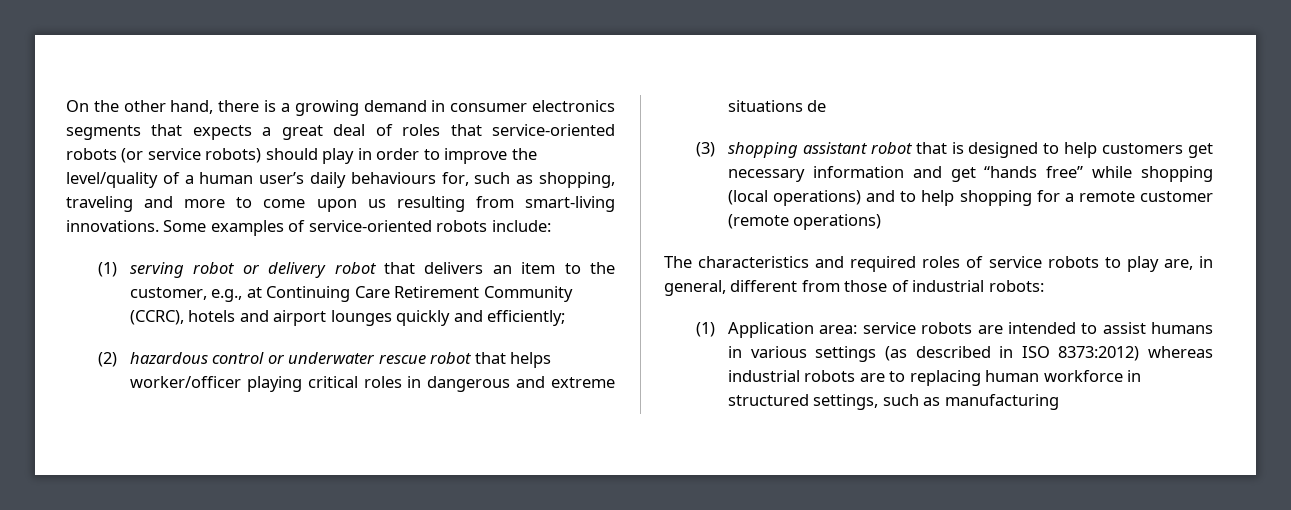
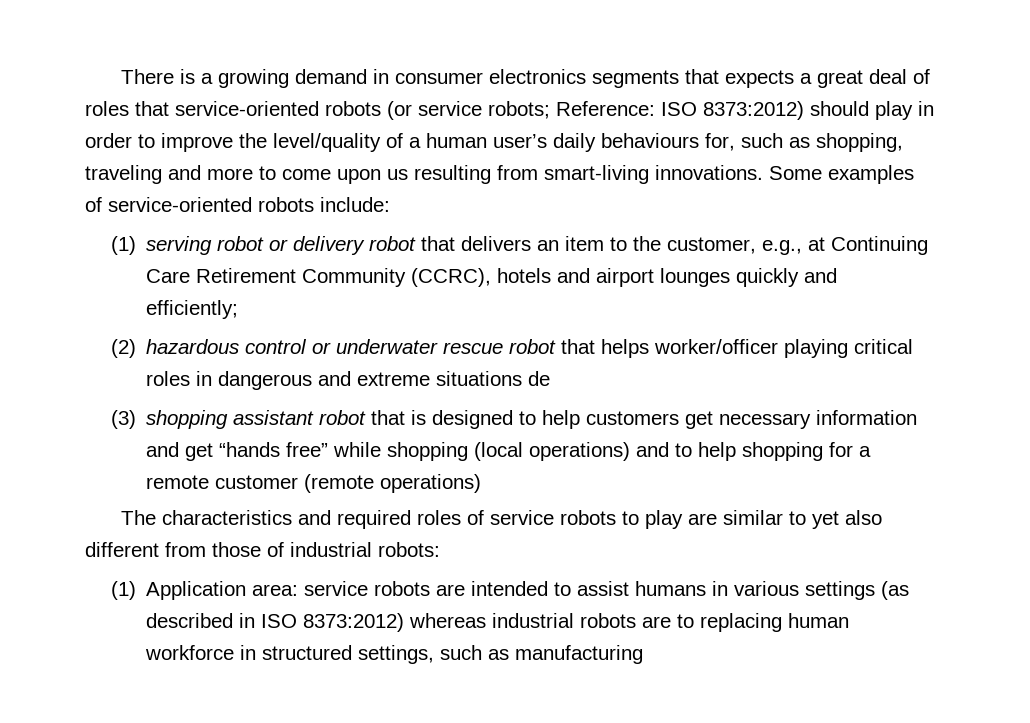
[66,100,260,114] On the other hand, there -> [120,69,174,84] There
[205,148,262,163] robots) -> [488,101,804,120] robots; Reference: ISO 8373:2012)
[1163,256,1213,270] [664,280,726,296] are, in general, -> [687,510,882,529] are similar to yet also

